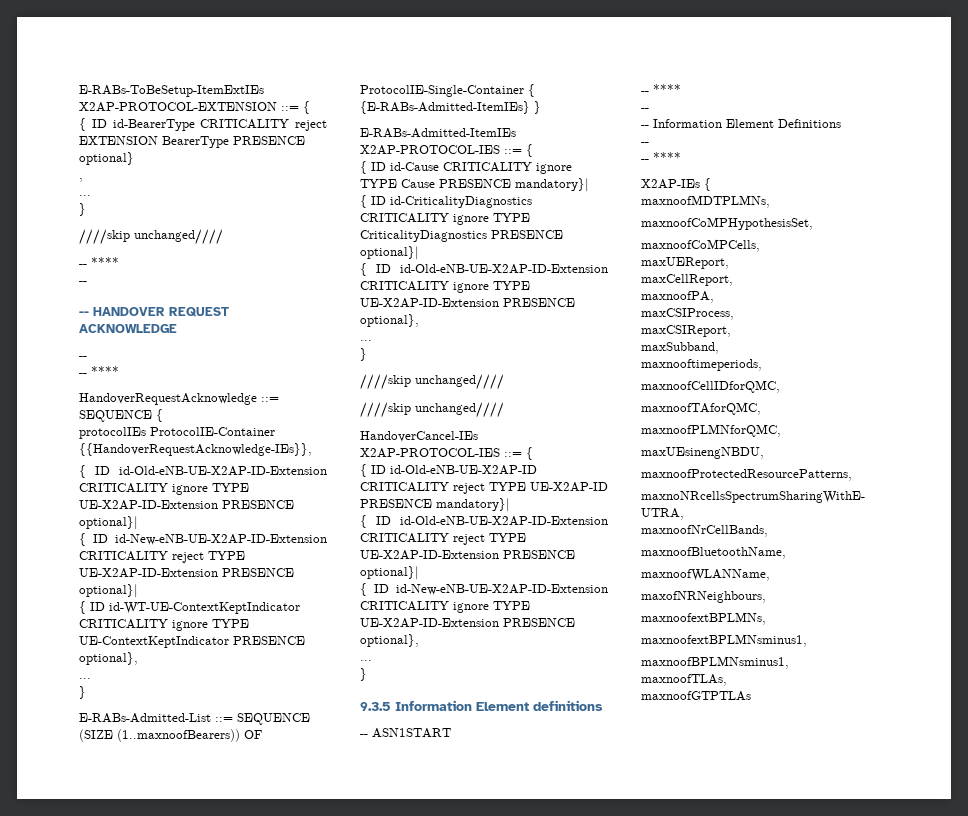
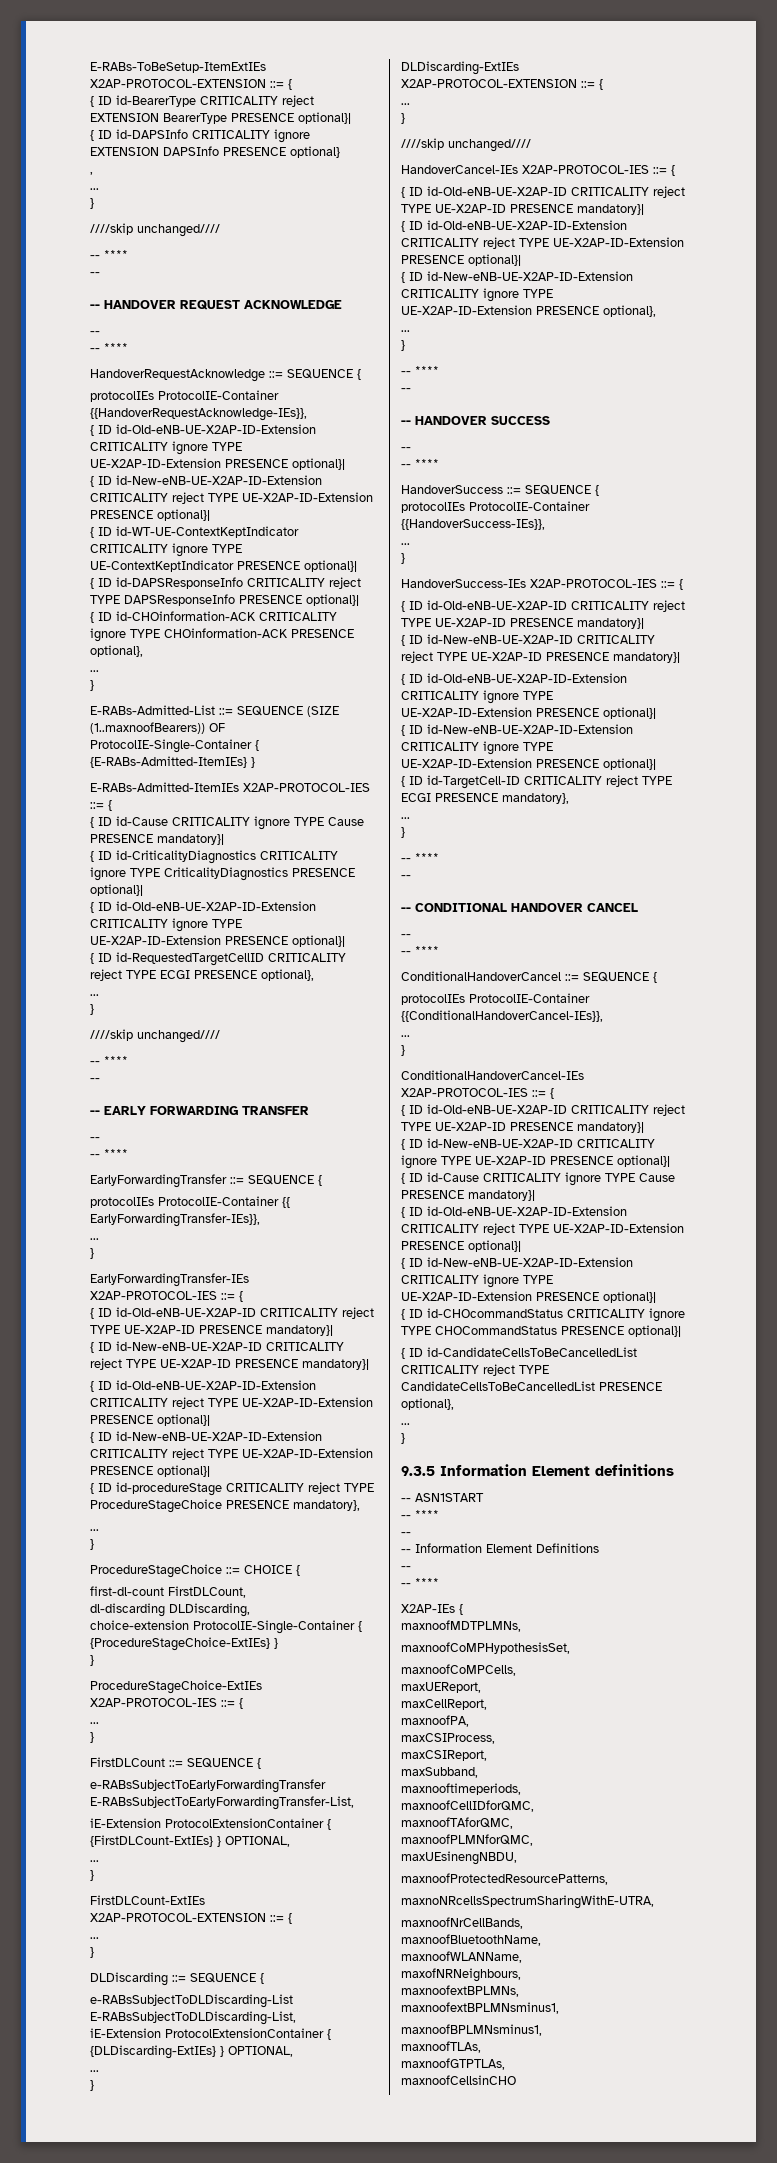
(305, 140) none -> [298,112,351,124] [90,129,310,143] [90,146,286,156] optional}| // { ID id-DAPSInfo CRITICALITY ignore EXTENSION DAPSInfo PRESENCE
(305, 640) none -> [304,560,357,572] [90,577,361,589] [90,594,359,606] [90,611,337,623] [90,628,354,642] optional}| // { ID id-DAPSResponseInfo CRITICALITY reject TYPE DAPSResponseInfo PRESENCE optional}| // { ID id-CHOinformation-ACK CRITICALITY ignore TYPE CHOinformation-ACK PRESENCE
(575, 302) none -> [292,935,345,947] [90,952,346,966] [90,969,257,981] optional}| // { ID id-RequestedTargetCellID CRITICALITY reject TYPE ECGI PRESENCE
(504, 382) none -> [90,1056,128,1065] [90,1078,100,1082] [90,1106,309,1115] [90,1137,100,1141] [90,1149,128,1158] [90,1174,322,1188] [90,1196,290,1208] [90,1213,260,1227] [90,1238,99,1240] [90,1248,94,1259] [90,1273,249,1287] [90,1291,243,1302] [90,1307,374,1319] [90,1325,333,1336] [90,1341,344,1353] [90,1358,369,1370] [90,1380,316,1392] [90,1397,373,1409] [90,1414,210,1426] [90,1431,322,1443] [90,1448,373,1460] [90,1465,210,1477] [90,1482,374,1496] [90,1499,360,1513] [90,1529,99,1531] [90,1539,94,1550] [90,1564,300,1578] [90,1586,246,1598] [90,1603,250,1617] [90,1620,362,1634] [90,1637,278,1651] [90,1655,94,1666] [90,1680,262,1694] [90,1698,243,1709] [90,1722,99,1724] [90,1732,94,1743] [90,1757,261,1769] [90,1779,326,1793] [90,1796,354,1810] [90,1818,331,1830] [90,1835,290,1847] [90,1860,99,1862] [90,1870,94,1881] [90,1895,205,1905] [90,1913,292,1924] [90,1937,99,1939] [90,1947,94,1958] [90,1972,264,1986] [90,1994,293,2008] [90,2011,296,2025] [90,2028,331,2040] [90,2045,293,2059] [90,2070,99,2072] [90,2080,94,2091] [401,61,519,75] [401,79,603,90] [401,103,410,105] [401,113,405,124] // -- **** // -- // -- EARLY FORWARDING TRANSFER // -- // -- **** // EarlyForwardingTransfer ::= SEQUENCE { // protocolIEs ProtocolIE-Container {{ EarlyForwardingTransfer-IEs}}, // ... // } // EarlyForwardingTransfer-IEs X2AP-PROTOCOL-IES ::= { // { ID id-Old-eNB-UE-X2AP-ID CRITICALITY reject TYPE UE-X2AP-ID PRESENCE mandatory}| // { ID id-New-eNB-UE-X2AP-ID CRITICALITY reject TYPE UE-X2AP-ID PRESENCE mandatory}| // { ID id-Old-eNB-UE-X2AP-ID-Extension CRITICALITY reject TYPE UE-X2AP-ID-Extension PRESENCE optional}| // { ID id-New-eNB-UE-X2AP-ID-Extension CRITICALITY reject TYPE UE-X2AP-ID-Extension PRESENCE optional}| // { ID id-procedureStage CRITICALITY reject TYPE ProcedureStageChoice PRESENCE mandatory}, // ... // } // ProcedureStageChoice ::= CHOICE { // first-dl-count FirstDLCount, // dl-discarding DLDiscarding, // choice-extension ProtocolIE-Single-Container { {ProcedureStageChoice-ExtIEs} } // } // ProcedureStageChoice-ExtIEs X2AP-PROTOCOL-IES ::= { // ... // } // FirstDLCount ::= SEQUENCE { // e-RABsSubjectToEarlyForwardingTransfer E-RABsSubjectToEarlyForwardingTransfer-List, // iE-Extension ProtocolExtensionContainer { {FirstDLCount-ExtIEs} } OPTIONAL, // ... // } // FirstDLCount-ExtIEs X2AP-PROTOCOL-EXTENSION ::= { // ... // } // DLDiscarding ::= SEQUENCE { // e-RABsSubjectToDLDiscarding-List E-RABsSubjectToDLDiscarding-List, // iE-Extension ProtocolExtensionContainer { {DLDiscarding-ExtIEs} } OPTIONAL, // ... // } // DLDiscarding-ExtIEs X2AP-PROTOCOL-EXTENSION ::= { // ... // }
(367, 674) none -> [401,366,439,375] [401,388,411,392] [401,416,550,425] [401,447,411,451] [401,459,439,468] [401,485,599,496] [401,501,590,513] [401,519,545,530] [401,543,410,545] [401,553,405,564] [401,579,683,590] [401,600,685,612] [401,618,644,629] [401,634,655,646] [401,651,680,663] [401,673,627,685] [401,690,553,704] [401,707,656,719] [401,724,633,736] [401,741,553,755] [401,758,656,770] [401,775,672,789] [401,793,569,804] [401,817,410,819] [401,827,405,838] [401,853,439,862] [401,875,411,879] [401,903,638,912] [401,934,411,938] [401,946,439,955] [401,971,657,983] [401,993,590,1005] [401,1010,603,1022] [401,1035,410,1037] [401,1045,405,1056] [401,1070,584,1080] [401,1088,554,1099] [401,1104,685,1116] [401,1122,644,1133] [401,1138,655,1150] [401,1155,670,1169] [401,1172,675,1186] [401,1190,535,1201] [401,1206,627,1218] [401,1223,684,1235] [401,1240,521,1252] [401,1257,633,1269] [401,1274,553,1288] [401,1291,656,1303] [401,1308,685,1322] [401,1325,681,1337] [401,1347,637,1359] [401,1364,549,1376] [401,1381,662,1391] [401,1398,454,1410] [401,1423,410,1425] [401,1433,405,1444] // -- **** // -- // -- HANDOVER SUCCESS // -- // -- **** // HandoverSuccess ::= SEQUENCE { // protocolIEs ProtocolIE-Container {{HandoverSuccess-IEs}}, // ... // } // HandoverSuccess-IEs X2AP-PROTOCOL-IES ::= { // { ID id-Old-eNB-UE-X2AP-ID CRITICALITY reject TYPE UE-X2AP-ID PRESENCE mandatory}| // { ID id-New-eNB-UE-X2AP-ID CRITICALITY reject TYPE UE-X2AP-ID PRESENCE mandatory}| // { ID id-Old-eNB-UE-X2AP-ID-Extension CRITICALITY ignore TYPE UE-X2AP-ID-Extension PRESENCE optional}| // { ID id-New-eNB-UE-X2AP-ID-Extension CRITICALITY ignore TYPE UE-X2AP-ID-Extension PRESENCE optional}| // { ID id-TargetCell-ID CRITICALITY reject TYPE ECGI PRESENCE mandatory}, // ... // } // -- **** // -- // -- CONDITIONAL HANDOVER CANCEL // -- // -- **** // ConditionalHandoverCancel ::= SEQUENCE { // protocolIEs ProtocolIE-Container {{ConditionalHandoverCancel-IEs}}, // ... // } // ConditionalHandoverCancel-IEs X2AP-PROTOCOL-IES ::= { // { ID id-Old-eNB-UE-X2AP-ID CRITICALITY reject TYPE UE-X2AP-ID PRESENCE mandatory}| // { ID id-New-eNB-UE-X2AP-ID CRITICALITY ignore TYPE UE-X2AP-ID PRESENCE optional}| // { ID id-Cause CRITICALITY ignore TYPE Cause PRESENCE mandatory}| // { ID id-Old-eNB-UE-X2AP-ID-Extension CRITICALITY reject TYPE UE-X2AP-ID-Extension PRESENCE optional}| // { ID id-New-eNB-UE-X2AP-ID-Extension CRITICALITY ignore TYPE UE-X2AP-ID-Extension PRESENCE optional}| // { ID id-CHOcommandStatus CRITICALITY ignore TYPE CHOCommandStatus PRESENCE optional}| // { ID id-CandidateCellsToBeCancelledList CRITICALITY reject TYPE CandidateCellsToBeCancelledList PRESENCE optional}, // ... // }
[641,691,751,701] maxnoofGTPTLAs -> [401,2058,505,2070] [401,2075,516,2085] maxnoofGTPTLAs, // maxnoofCellsinCHO

